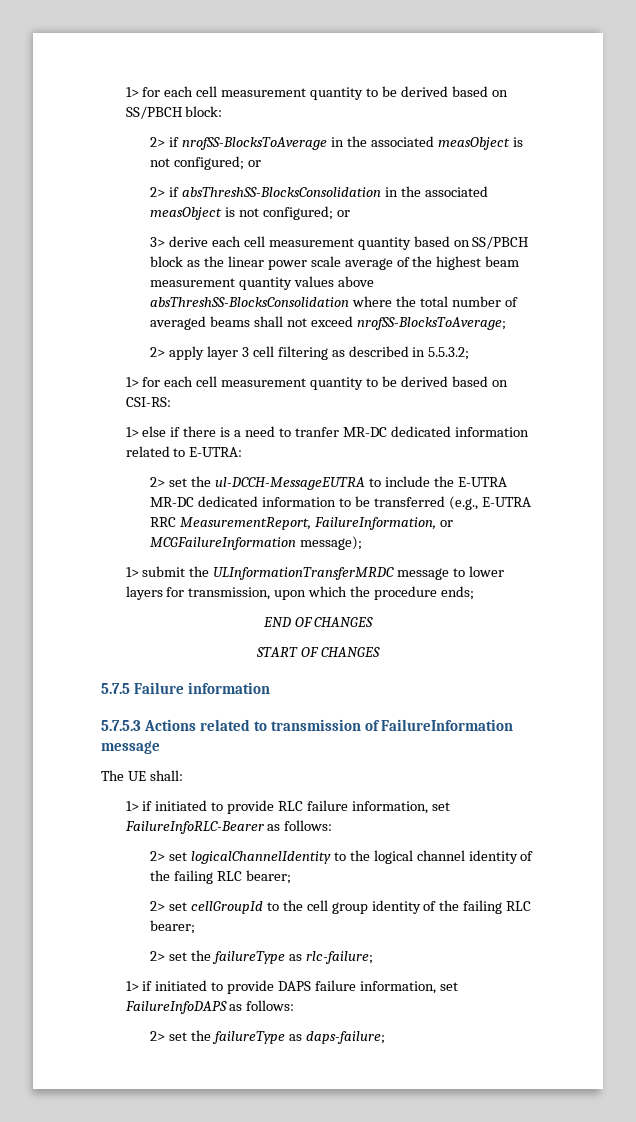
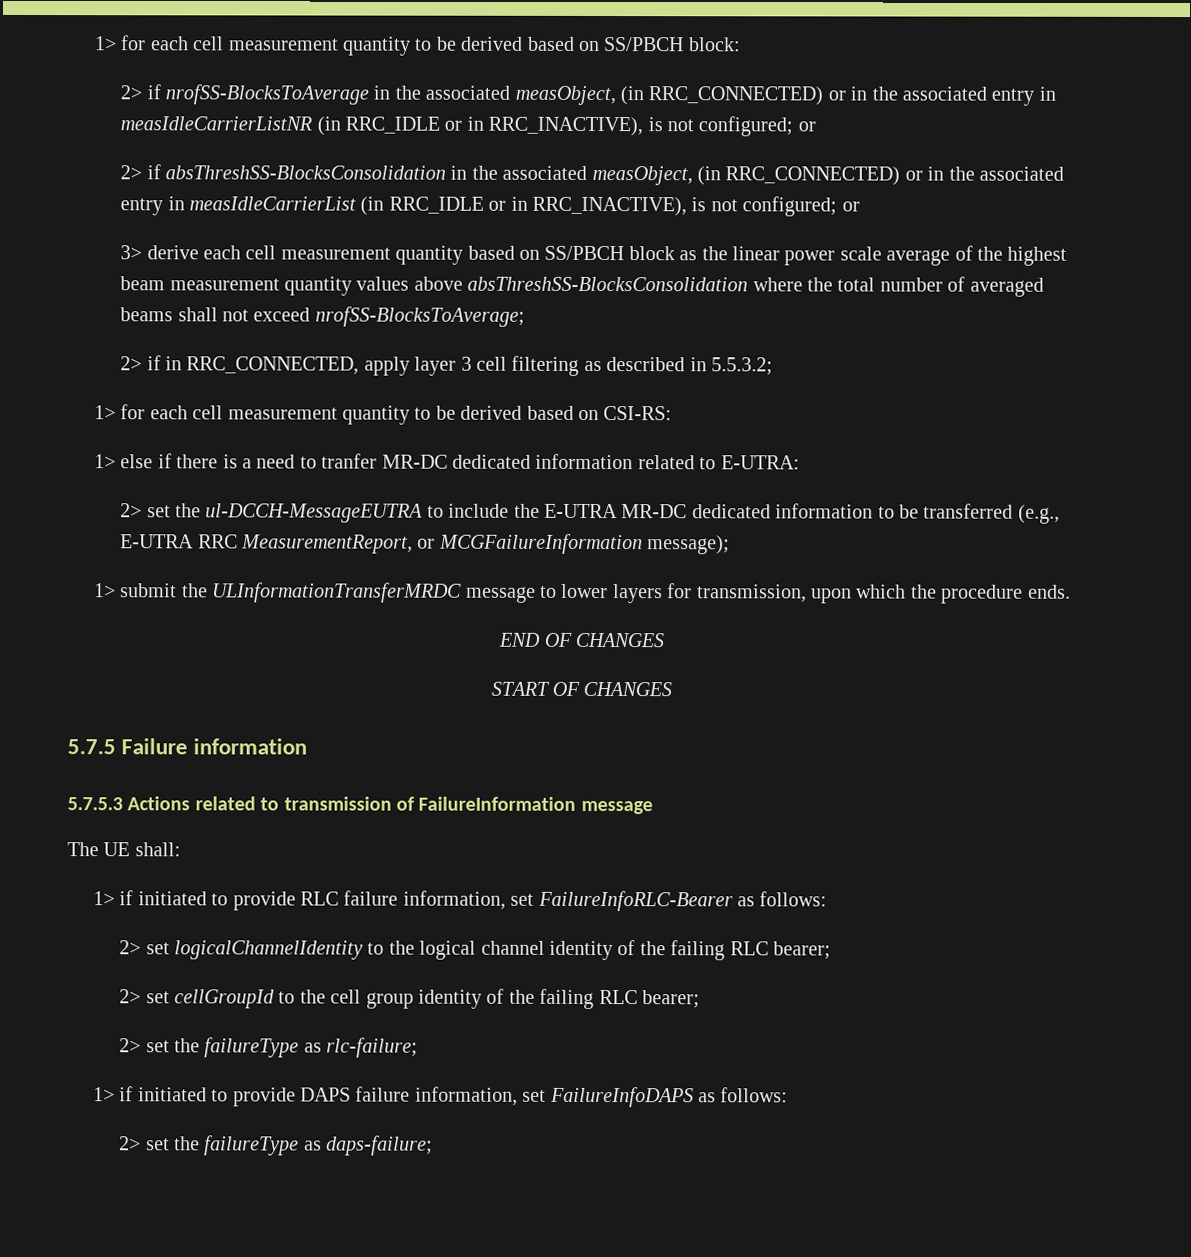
[437,137,510,150] measObject -> [514,85,1056,106] [120,116,644,137] measObject, (in RRC_CONNECTED) or in the associated entry in measIdleCarrierListNR (in RRC_IDLE or in RRC_INACTIVE),
[150,207,223,220] measObject -> [591,165,1064,186] [120,196,687,217] measObject, (in RRC_CONNECTED) or in the associated entry in measIdleCarrierList (in RRC_IDLE or in RRC_INACTIVE),
(166, 352) none -> [146,355,360,375] if in RRC_CONNECTED,
[313,517,436,530] FailureInformation, -> (413, 544) none
[440,586,474,600] ends; -> [1027,584,1071,599] ends.

